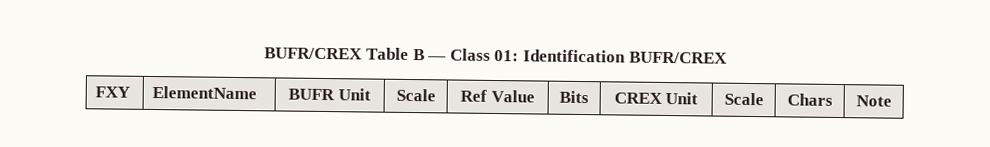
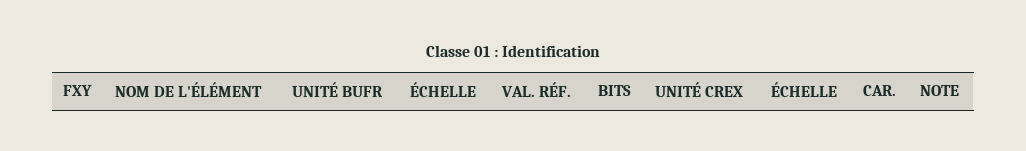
[264,47,520,62] BUFR/CREX Table B — Class 01: -> [425,45,499,57] Classe 01 :
[628,51,728,64] BUFR/CREX -> (601, 51) none
[151,85,257,100] [288,88,371,101] [395,88,436,102] [460,89,535,103] [559,90,589,104] [613,91,699,105] [723,92,764,106] [786,93,833,106] [855,95,892,107] ElementName | BUFR Unit | Scale | Ref Value | Bits | CREX Unit | Scale | Chars | Note -> [114,82,262,97] [291,82,383,97] [409,82,476,97] [500,82,571,97] [597,85,631,96] [654,82,743,97] [770,82,837,97] [862,85,896,96] [919,85,959,96] NOM DE L'ÉLÉMENT | UNITÉ BUFR | ÉCHELLE | VAL. RÉF. | BITS | UNITÉ CREX | ÉCHELLE | CAR. | NOTE

